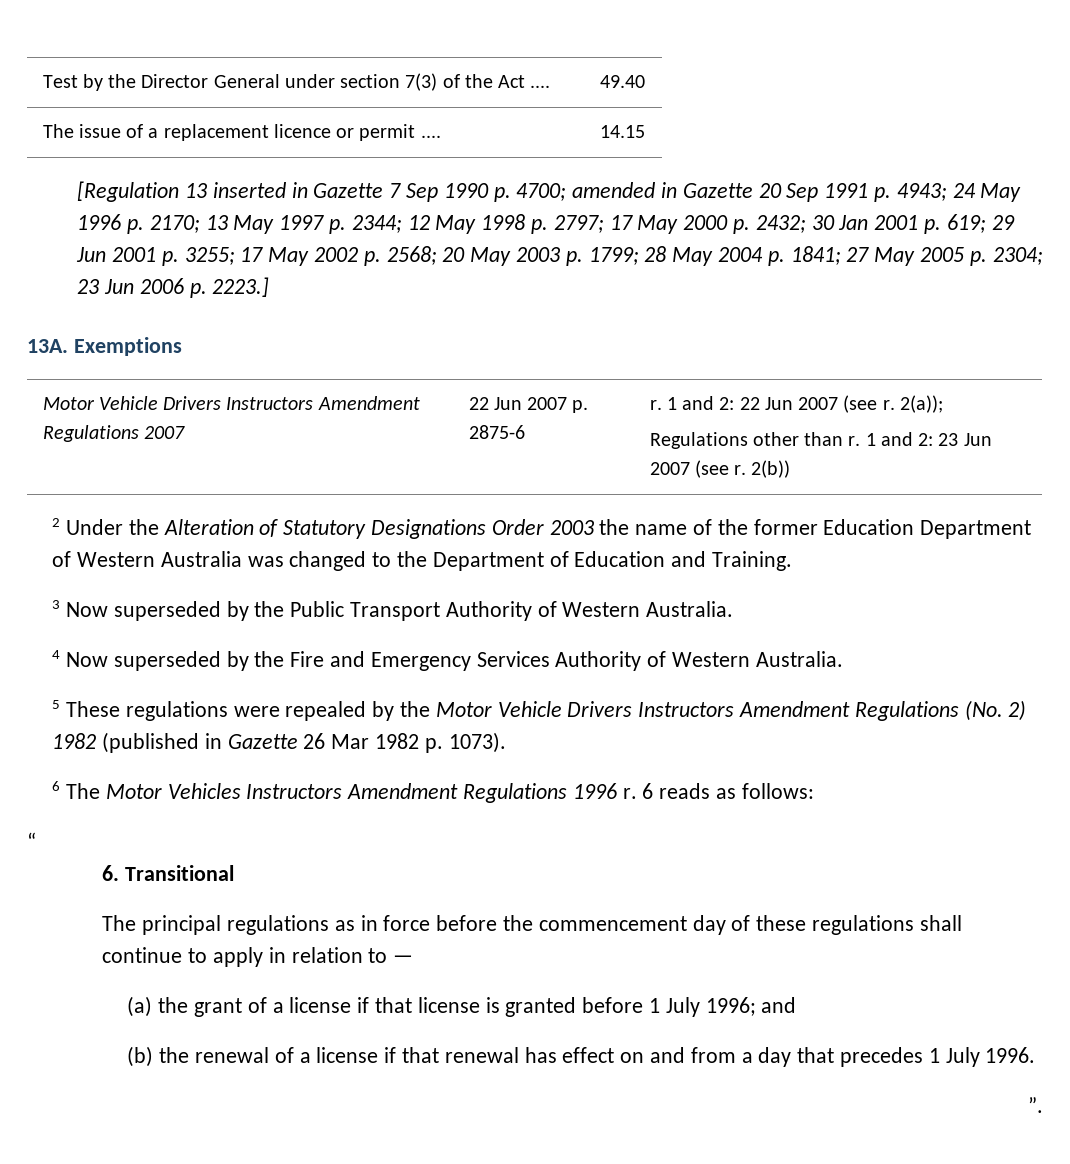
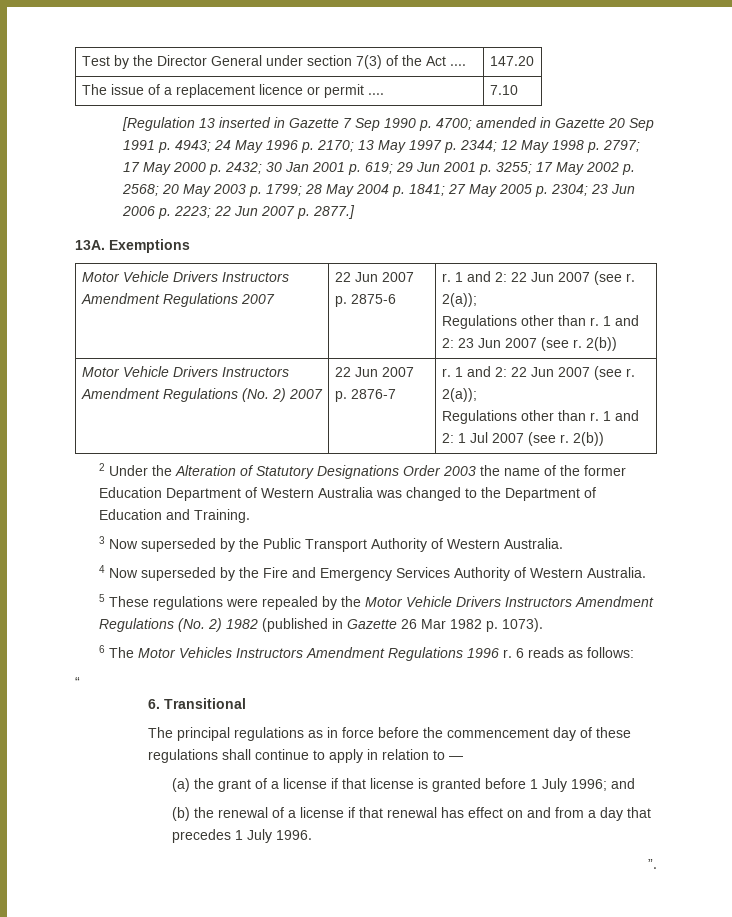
[599,75,645,88] 49.40 -> [489,56,534,66] 147.20
[599,125,645,138] 14.15 -> [489,85,518,95] 7.10
[212,277,270,297] 2223.] -> [174,205,356,219] 2223; 22 Jun 2007 p. 2877.]
(791, 469) none -> [81,366,289,377] [80,388,323,402] [334,367,414,377] [334,389,396,402] [441,366,635,380] [441,388,477,402] [441,410,639,424] [441,432,604,446] // Motor Vehicle Drivers Instructors Amendment Regulations (No. 2) 2007 | 22 Jun 2007 p. 2876-7 | r. 1 and 2: 22 Jun 2007 (see r. 2(a)); // Regulations other than r. 1 and 2: 1 Jul 2007 (see r. 2(b))

